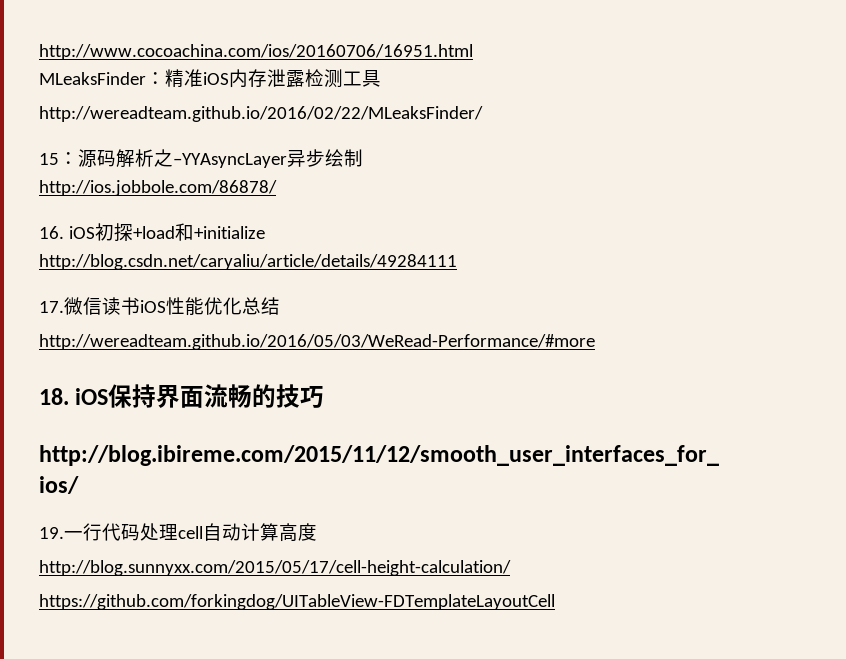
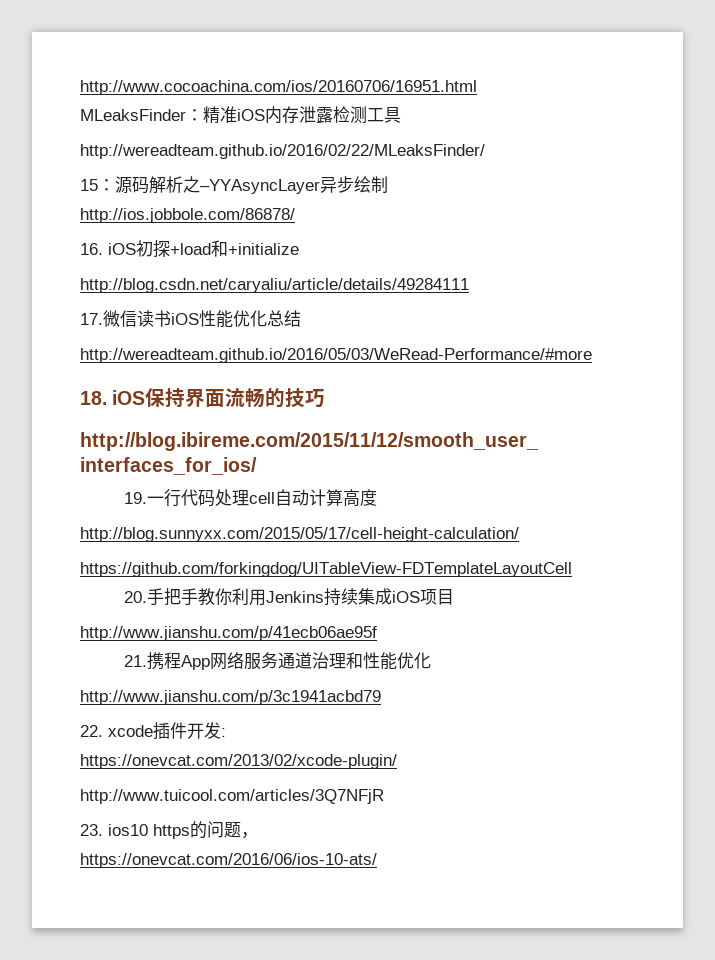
(555, 602) none -> [123,588,454,606] [80,626,377,641] [123,652,431,670] [80,690,381,705] [80,722,226,740] [80,754,397,769] [80,789,384,804] [80,821,258,839] [80,853,377,868] // 20.手把手教你利用Jenkins持续集成iOS项目 // http://www.jianshu.com/p/41ecb06ae95f // 21.携程App网络服务通道治理和性能优化 // http://www.jianshu.com/p/3c1941acbd79 // 22. xcode插件开发: // https://onevcat.com/2013/02/xcode-plugin/ // http://www.tuicool.com/articles/3Q7NFjR // 23. ios10 https的问题， // https://onevcat.com/2016/06/ios-10-ats/

